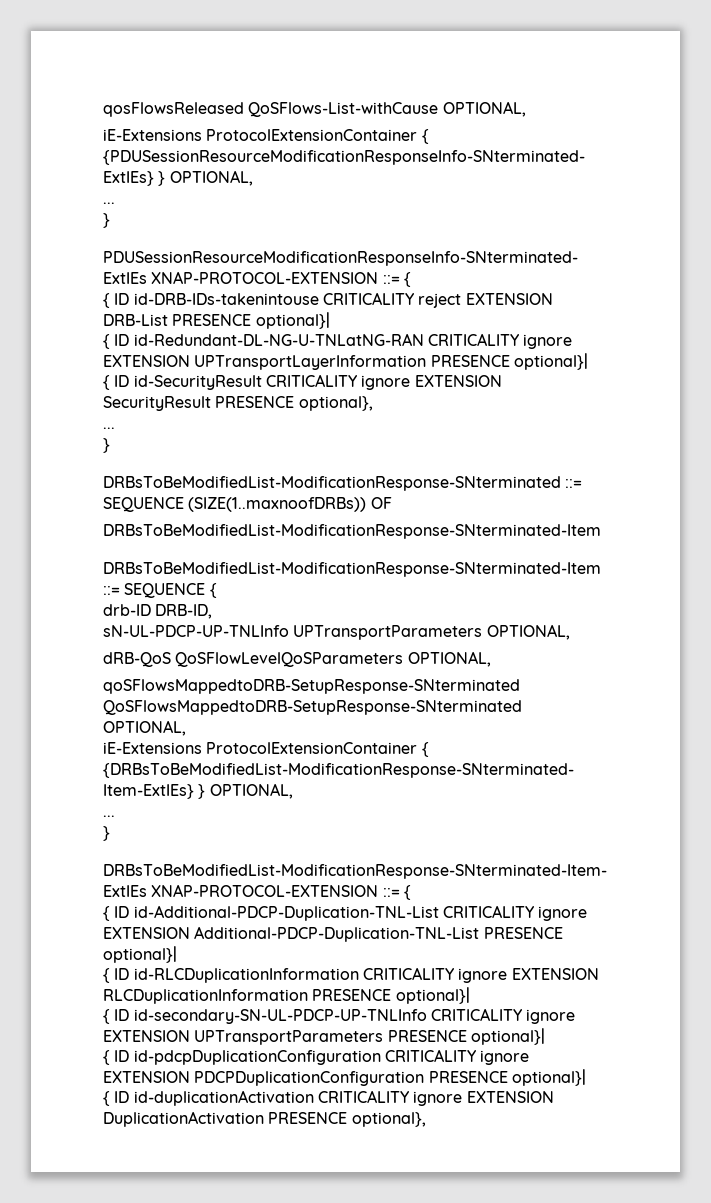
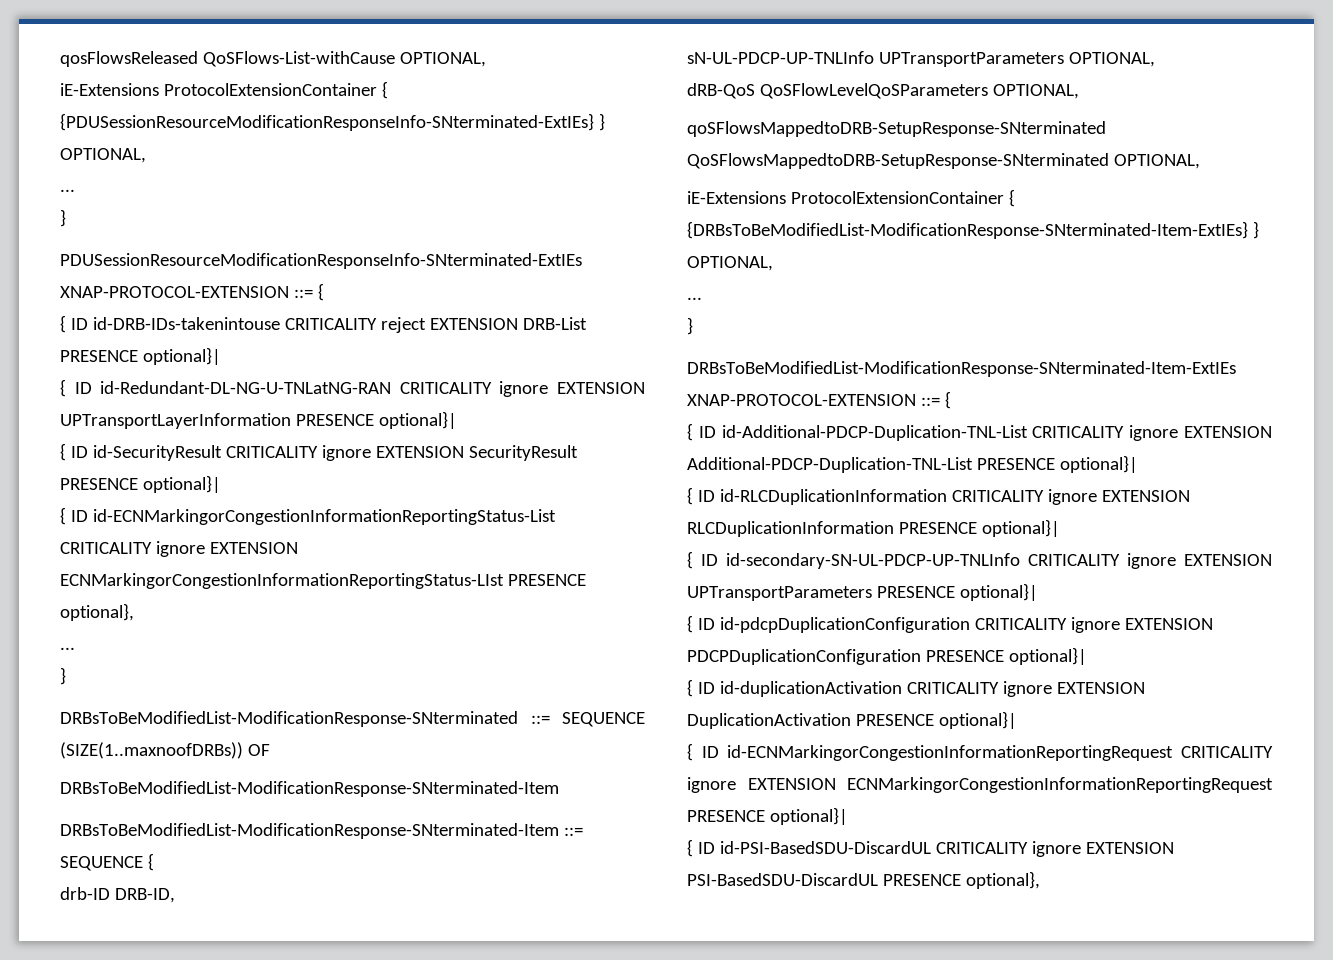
(295, 402) none -> [142,475,221,493] [60,507,556,525] [60,541,298,557] [60,573,586,589] optional}| // { ID id-ECNMarkingorCongestionInformationReportingStatus-List CRITICALITY ignore EXTENSION ECNMarkingorCongestionInformationReportingStatus-LIst PRESENCE
(348, 1118) none -> [938,711,1017,729] [687,743,1273,761] [687,777,1273,793] [687,807,848,825] [687,839,1174,857] [687,873,961,886] optional}| // { ID id-ECNMarkingorCongestionInformationReportingRequest CRITICALITY ignore EXTENSION ECNMarkingorCongestionInformationReportingRequest PRESENCE optional}| // { ID id-PSI-BasedSDU-DiscardUL CRITICALITY ignore EXTENSION PSI-BasedSDU-DiscardUL PRESENCE

